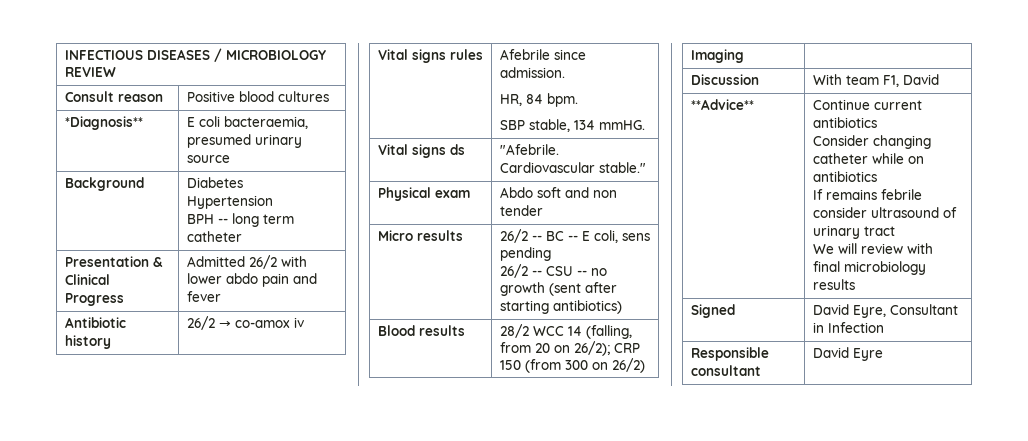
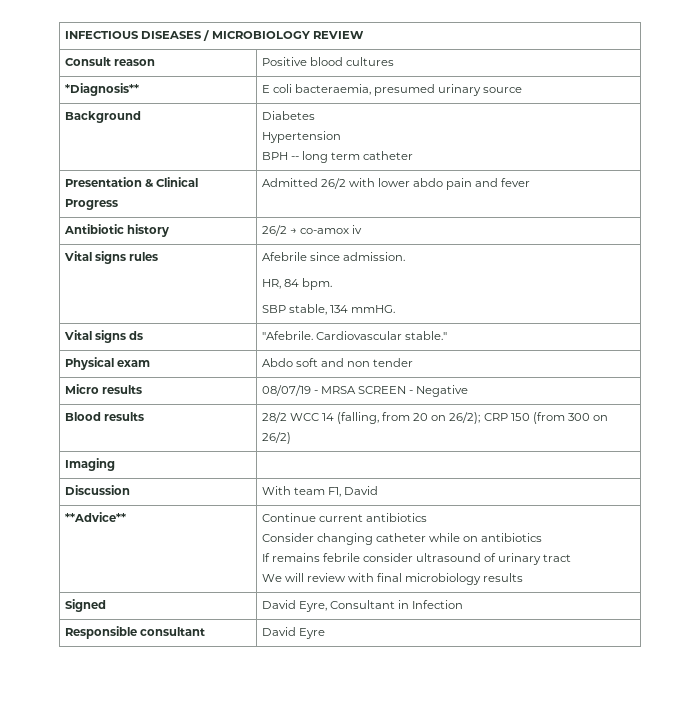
[499,229,650,243] [499,247,551,261] [499,264,607,278] [499,282,617,296] [499,300,622,314] 26/2 -- BC -- E coli, sens pending // 26/2 -- CSU -- no growth (sent after starting antibiotics) -> [261,385,469,397] 08/07/19 - MRSA SCREEN - Negative

